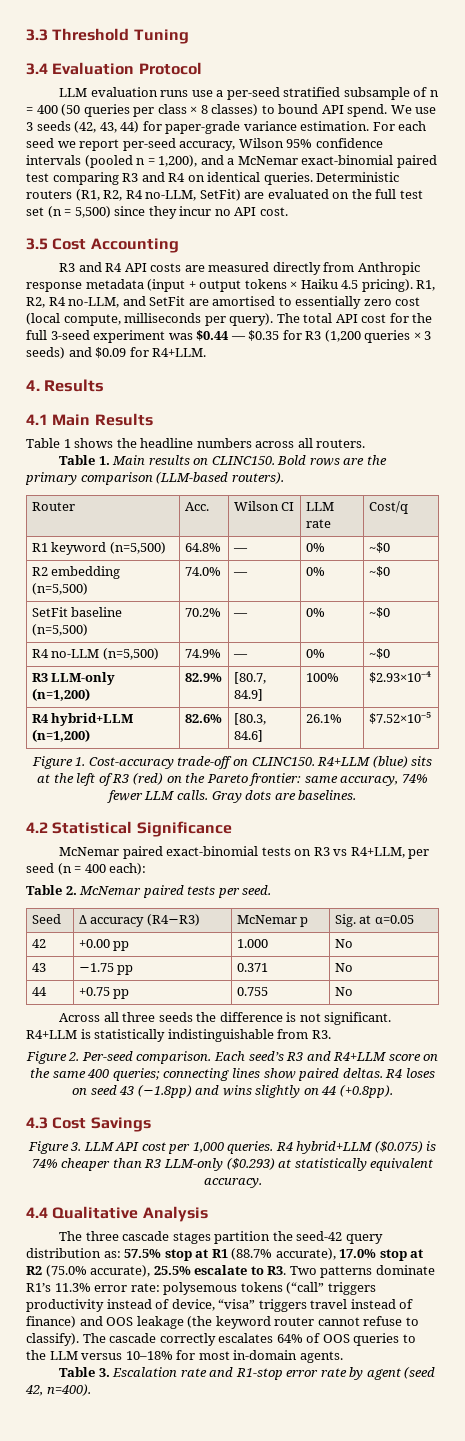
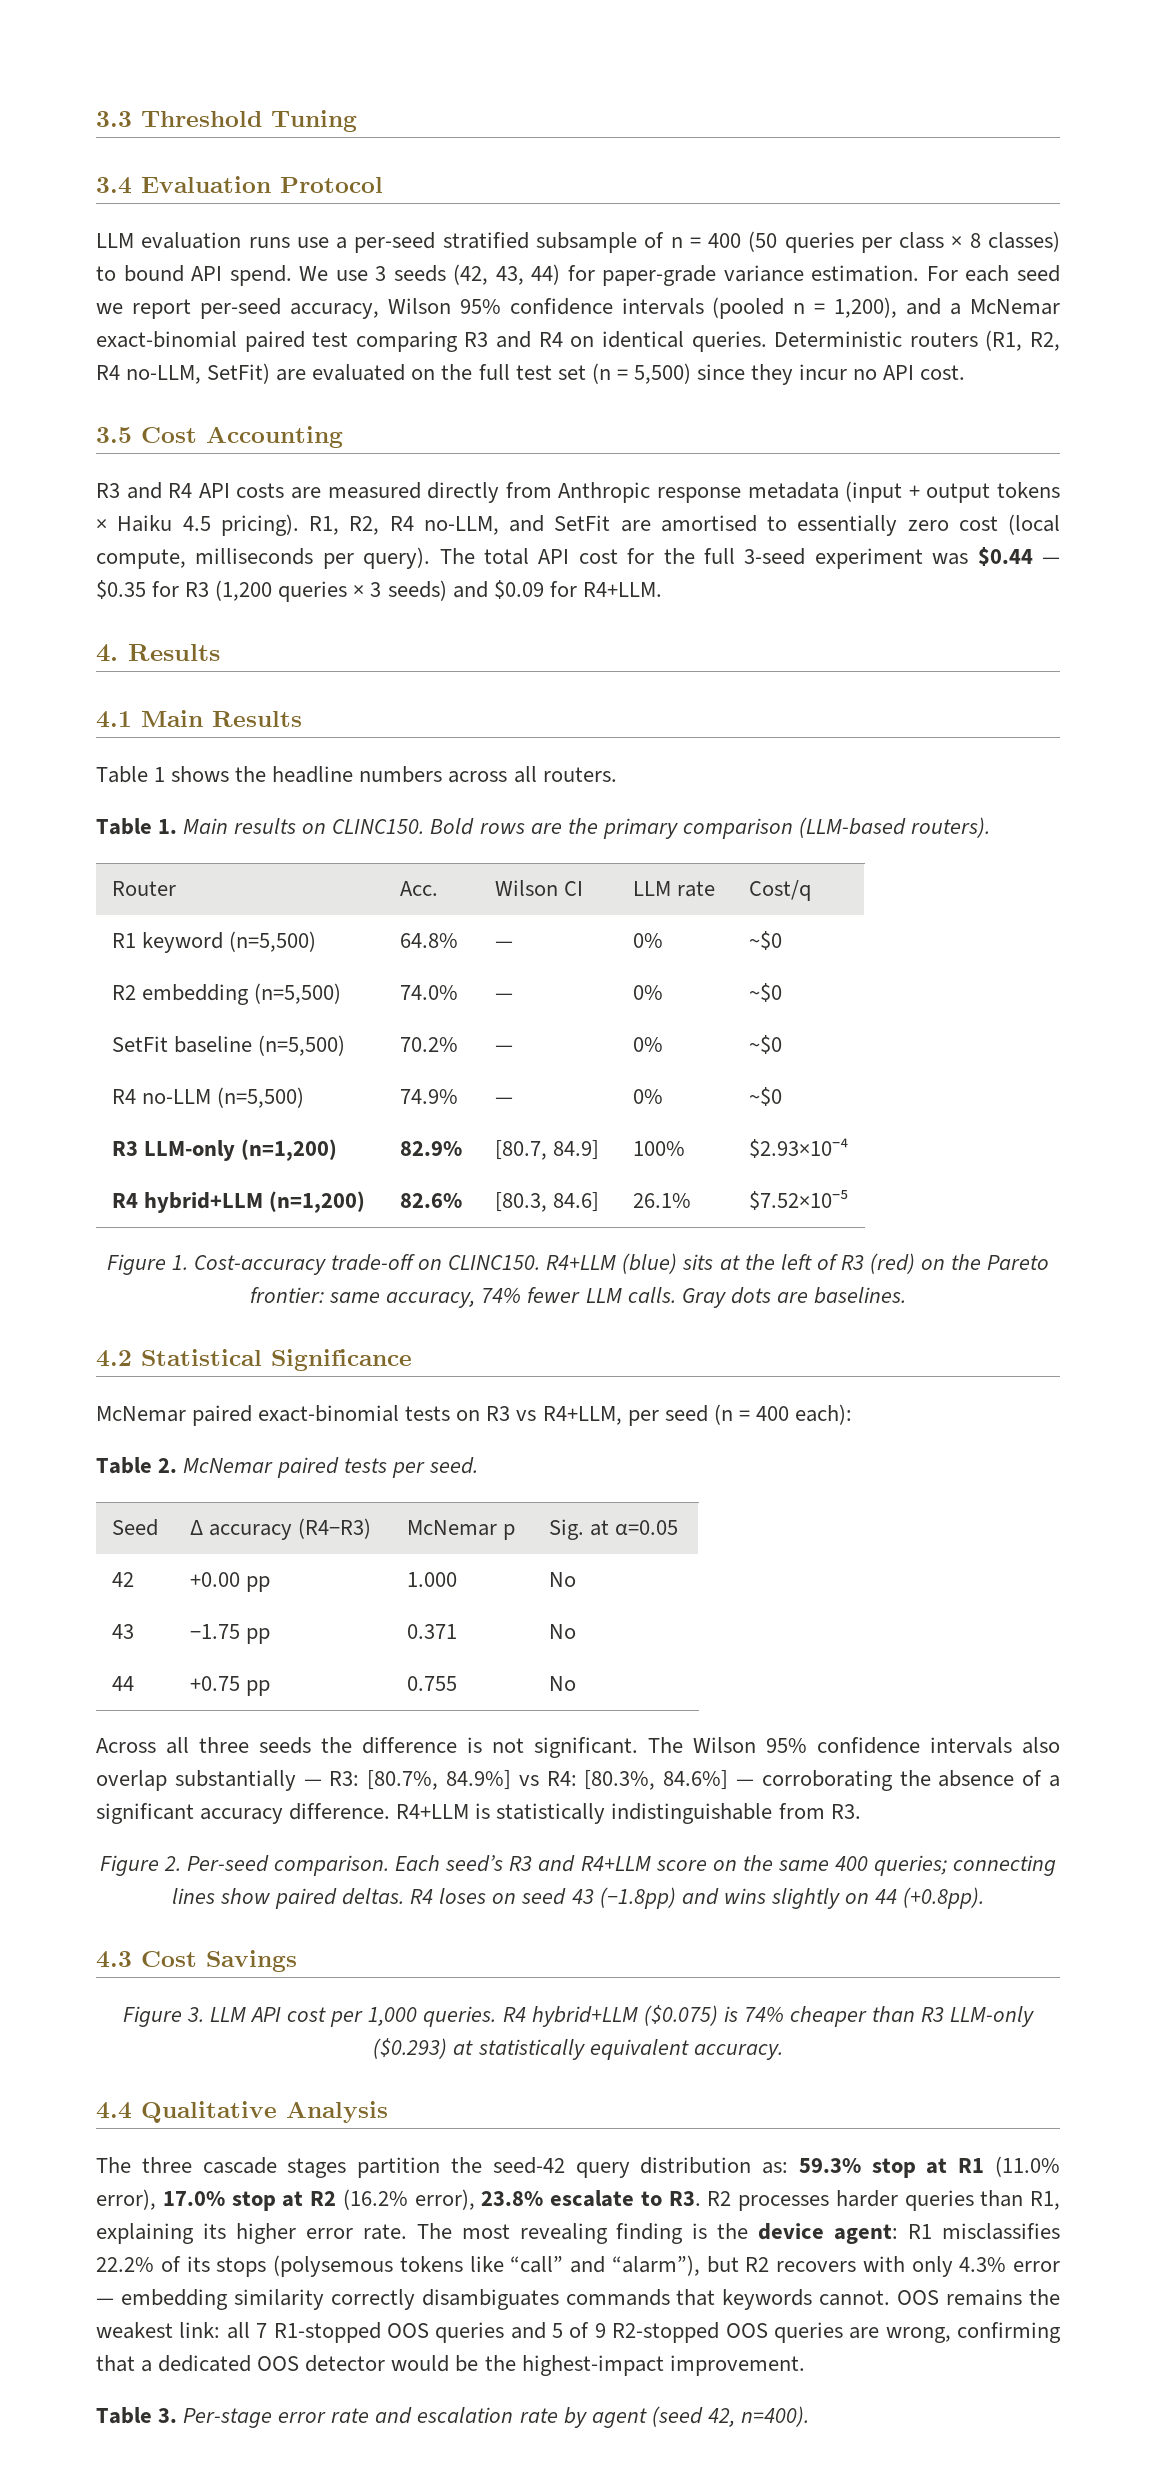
(392, 1018) none -> [648,1737,1060,1754] [96,1770,1060,1791] [96,1803,391,1824] The Wilson 95% confidence intervals also overlap substantially — R3: [80.7%, 84.9%] vs R4: [80.3%, 84.6%] — corroborating the absence of a significant accuracy difference.
[124,1249,162,1258] 57.5% -> [798,2158,861,2173] 59.3%
[231,1248,336,1260] (88.7% accurate), -> [995,2156,1061,2177] [96,2189,156,2210] (11.0% error),
[45,1265,435,1278] [26,1282,376,1295] [26,1299,414,1312] [26,1316,419,1329] [26,1333,416,1346] [26,1350,343,1363] [59,1367,319,1380] (75.0% accurate), 25.5% escalate to R3. Two patterns dominate R1’s 11.3% error rate: polysemous tokens (“call” triggers productivity instead of device, “visa” triggers travel instead of finance) and OOS leakage (the keyword router cannot refuse to classify). The cascade correctly escalates 64% of OOS queries to the LLM versus 10–18% for most in-domain agents. // Table 3. Escalation rate and R1-stop error -> [342,2189,1060,2211] [96,2223,1060,2244] [96,2255,1060,2277] [96,2289,1060,2310] [96,2322,1061,2343] [96,2355,805,2376] [96,2407,514,2428] (16.2% error), 23.8% escalate to R3. R2 processes harder queries than R1, explaining its higher error rate. The most revealing finding is the device agent: R1 misclassifies 22.2% of its stops (polysemous tokens like “call” and “alarm”), but R2 recovers with only 4.3% error — embedding similarity correctly disambiguates commands that keywords cannot. OOS remains the weakest link: all 7 R1-stopped OOS queries and 5 of 9 R2-stopped OOS queries are wrong, confirming that a dedicated OOS detector would be the highest-impact improvement. // Table 3. Per-stage error rate and escalation

